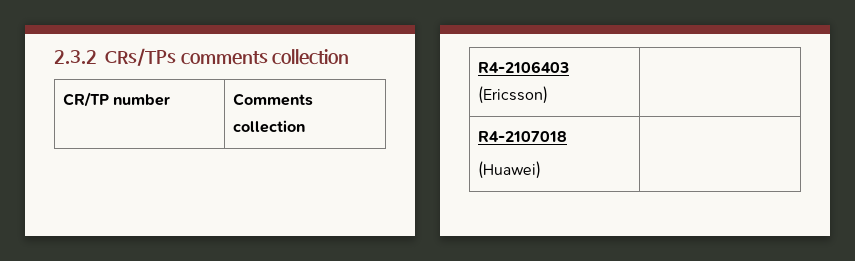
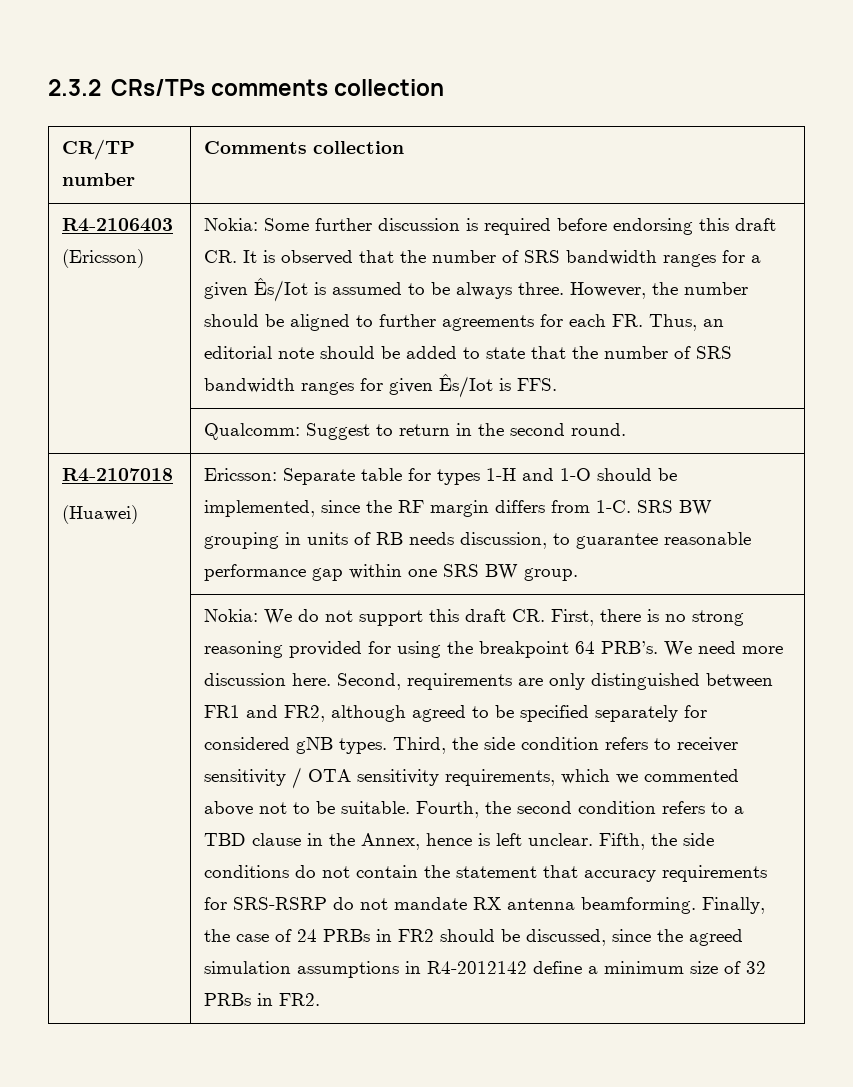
[477,131,567,142] [477,161,541,179] // R4-2107018 // (Huawei) | -> [204,218,777,235] [204,250,762,267] [204,277,749,302] [204,314,725,331] [204,346,733,359] [204,373,558,398] [204,423,627,440] [62,468,174,482] [62,505,139,524] [204,468,678,485] [204,500,713,517] [204,532,752,549] [204,564,579,581] [204,609,745,626] [204,641,784,658] [204,673,774,690] [204,705,708,722] [204,737,739,754] [204,767,740,789] [204,801,745,818] [204,833,715,850] [204,865,768,882] [204,897,766,914] [204,929,744,946] [204,961,767,978] [204,993,321,1006] Nokia: Some further discussion is required before endorsing this draft CR. It is observed that the number of SRS bandwidth ranges for a given Ês/Iot is assumed to be always three. However, the number should be aligned to further agreements for each FR. Thus, an editorial note should be added to state that the number of SRS bandwidth ranges for given Ês/Iot is FFS. // | Qualcomm: Suggest to return in the second round. // R4-2107018 // (Huawei) | Ericsson: Separate table for types 1-H and 1-O should be implemented, since the RF margin differs from 1-C. SRS BW grouping in units of RB needs discussion, to guarantee reasonable performance gap within one SRS BW group. // | Nokia: We do not support this draft CR. First, there is no strong reasoning provided for using the breakpoint 64 PRB’s. We need more discussion here. Second, requirements are only distinguished between FR1 and FR2, although agreed to be specified separately for considered gNB types. Third, the side condition refers to receiver sensitivity / OTA sensitivity requirements, which we commented above not to be suitable. Fourth, the second condition refers to a TBD clause in the Annex, hence is left unclear. Fifth, the side conditions do not contain the statement that accuracy requirements for SRS-RSRP do not mandate RX antenna beamforming. Finally, the case of 24 PRBs in FR2 should be discussed, since the agreed simulation assumptions in R4-2012142 define a minimum size of 32 PRBs in FR2.

